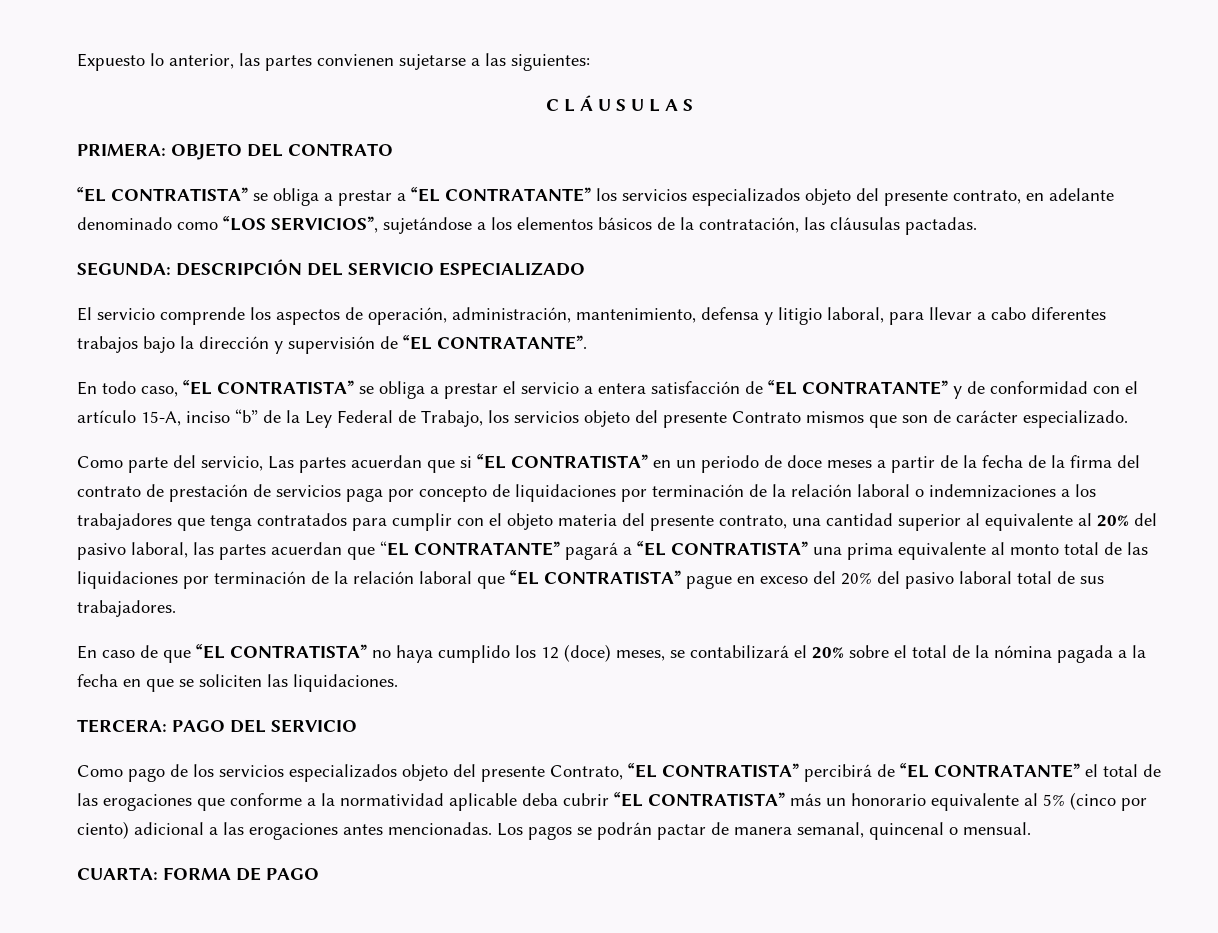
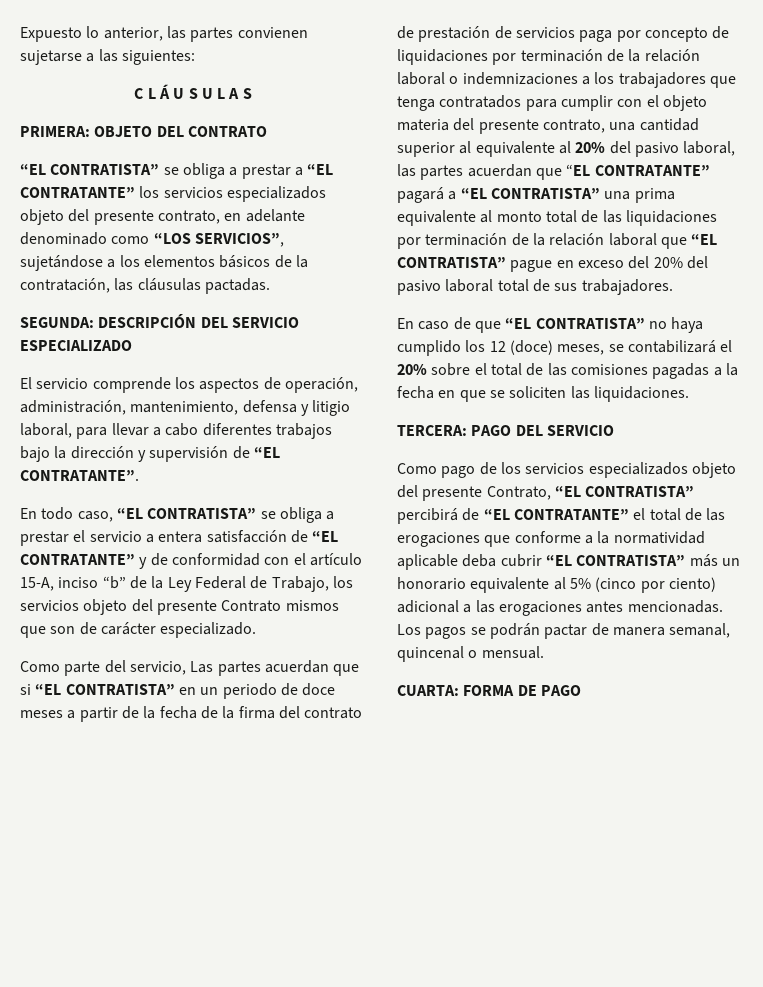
[975,645,1113,663] la nómina pagada -> [547,363,710,379] las comisiones pagadas

